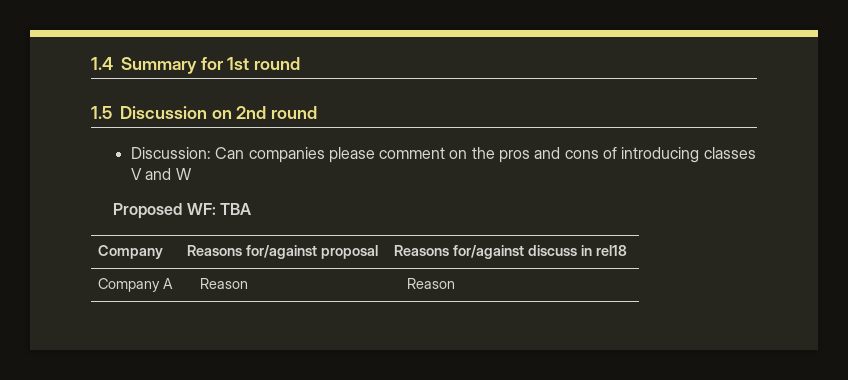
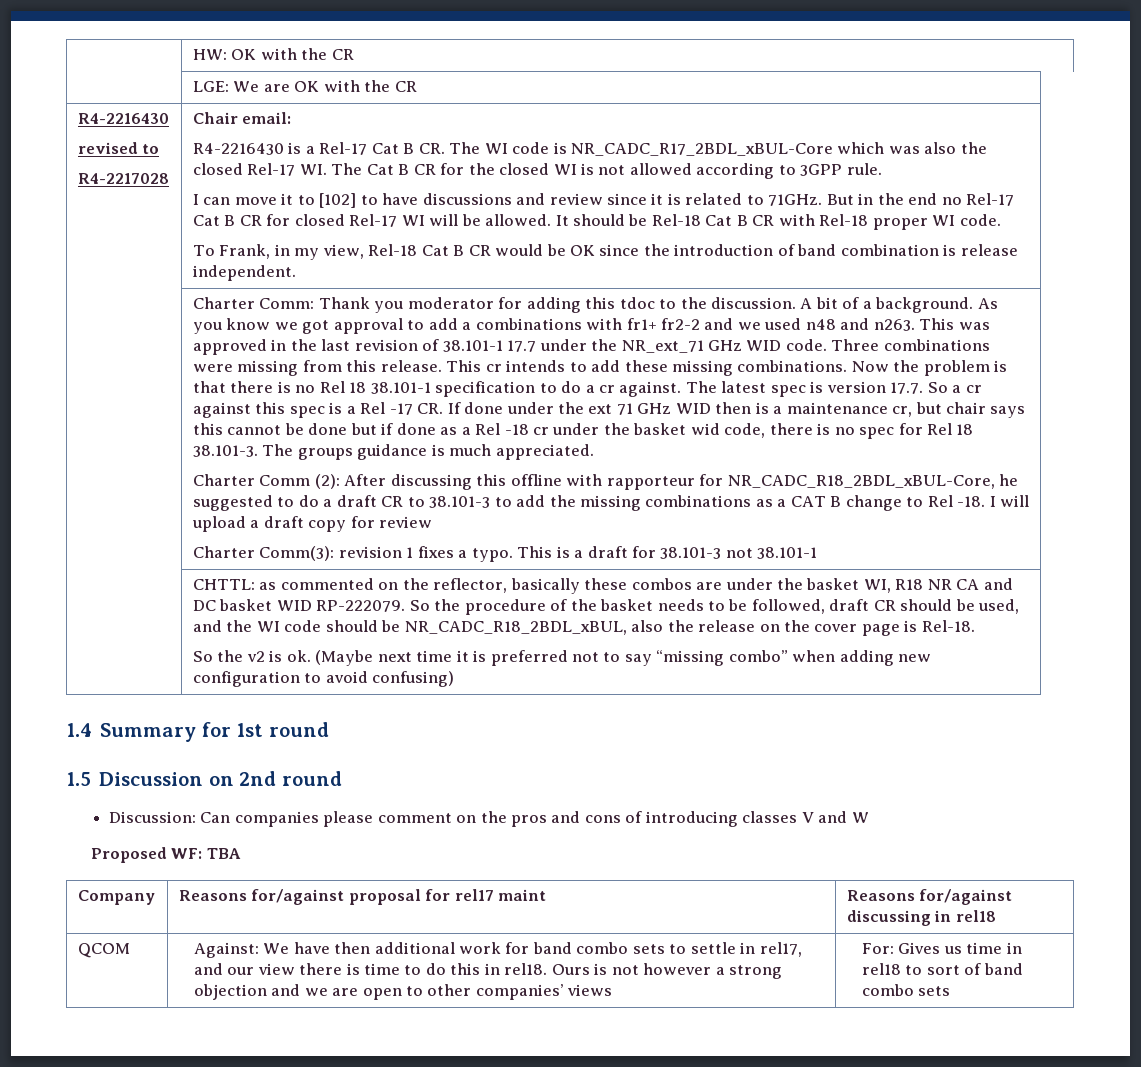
(91, 63) none -> [192,48,354,60] [192,80,417,92] [77,113,169,124] [77,142,160,154] [77,173,169,184] [192,112,292,124] [192,142,987,156] [192,163,882,179] [192,193,1014,208] [192,214,1001,230] [192,244,1018,260] [192,265,296,281] [192,297,998,313] [192,318,990,334] [192,339,990,355] [192,360,1008,376] [192,381,982,397] [192,402,1026,418] [192,423,974,439] [192,444,594,460] [192,474,1018,490] [192,495,1029,511] [191,516,433,532] [192,546,818,562] [192,578,1013,594] [192,599,1020,615] [192,620,975,636] [192,650,932,666] [192,671,455,687] | HW: OK with the CR // | LGE: We are OK with the CR // R4-2216430 // revised to // R4-2217028 | Chair email: // R4-2216430 is a Rel-17 Cat B CR. The WI code is NR_CADC_R17_2BDL_xBUL-Core which was also the closed Rel-17 WI. The Cat B CR for the closed WI is not allowed according to 3GPP rule. // I can move it to [102] to have discussions and review since it is related to 71GHz. But in the end no Rel-17 Cat B CR for closed Rel-17 WI will be allowed. It should be Rel-18 Cat B CR with Rel-18 proper WI code. // To Frank, in my view, Rel-18 Cat B CR would be OK since the introduction of band combination is release independent. // | Charter Comm: Thank you moderator for adding this tdoc to the discussion. A bit of a background. As you know we got approval to add a combinations with fr1+ fr2-2 and we used n48 and n263. This was approved in the last revision of 38.101-1 17.7 under the NR_ext_71 GHz WID code. Three combinations were missing from this release. This cr intends to add these missing combinations. Now the problem is that there is no Rel 18 38.101-1 specification to do a cr against. The latest spec is version 17.7. So a cr against this spec is a Rel -17 CR. If done under the ext 71 GHz WID then is a maintenance cr, but chair says this cannot be done but if done as a Rel -18 cr under the basket wid code, there is no spec for Rel 18 38.101-3. The groups guidance is much appreciated. // Charter Comm (2): After discussing this offline with rapporteur for NR_CADC_R18_2BDL_xBUL-Core, he suggested to do a draft CR to 38.101-3 to add the missing combinations as a CAT B change to Rel -18. I will upload a draft copy for review // Charter Comm(3): revision 1 fixes a typo. This is a draft for 38.101-3 not 38.101-1 // | CHTTL: as commented on the reflector, basically these combos are under the basket WI, R18 NR CA and DC basket WID RP-222079. So the procedure of the basket needs to be followed, draft CR should be used, and the WI code should be NR_CADC_R18_2BDL_xBUL, also the release on the cover page is Rel-18. // So the v2 is ok. (Maybe next time it is preferred not to say “missing combo” when adding new configuration to avoid confusing) //
[393,245,577,259] | Reasons for/against discuss -> [425,889,547,901] [846,889,1013,905] [846,910,931,926] for rel17 maint | Reasons for/against discussing
[97,278,173,292] [199,278,248,289] [406,278,455,289] Company A | Reason | Reason -> [77,943,130,958] [193,942,802,958] [193,963,783,979] [193,984,613,1000] [861,942,1022,954] [861,963,1023,975] [861,984,951,996] QCOM | Against: We have then additional work for band combo sets to settle in rel17, and our view there is time to do this in rel18. Ours is not however a strong objection and we are open to other companies’ views | For: Gives us time in rel18 to sort of band combo sets

